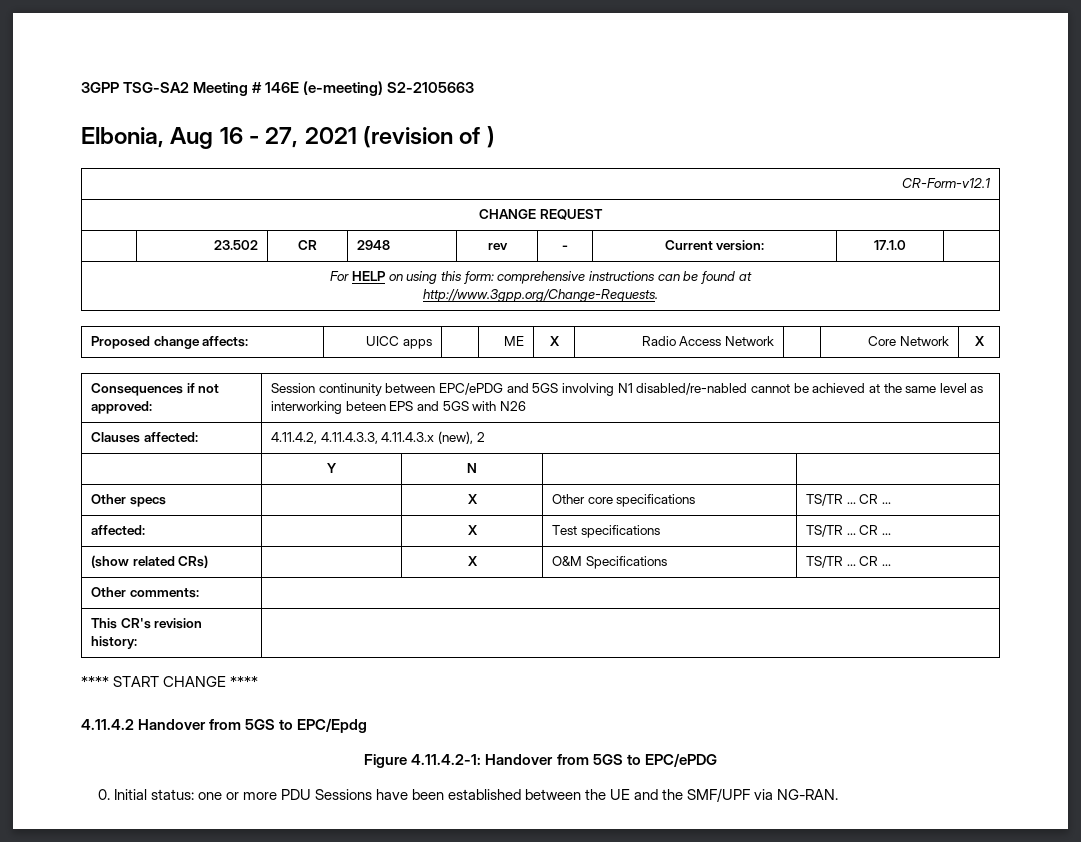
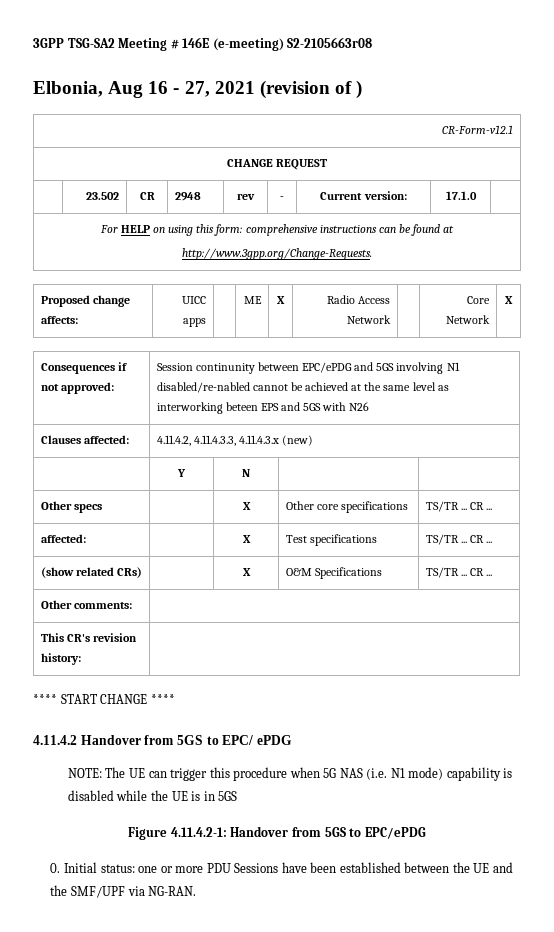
[387,82,475,93] S2-2105663 -> [287,37,373,48] S2-2105663r08
[438,431,485,444] (new), 2 -> [282,435,314,446] (new)
[297,718,368,733] EPC/Epdg -> [222,735,292,745] [67,767,513,781] [67,790,238,801] EPC/ ePDG // NOTE: The UE can trigger this procedure when 5G NAS (i.e. N1 mode) capability is disabled while the UE is in 5GS

